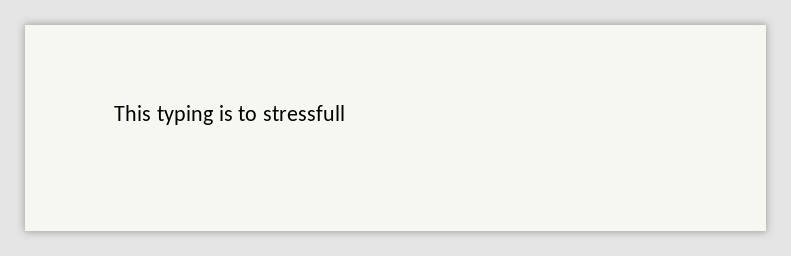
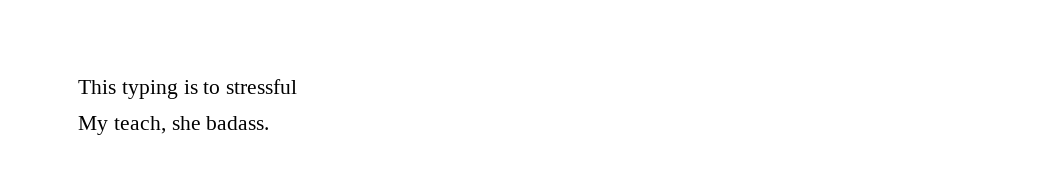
[263,105,346,121] stressfull -> [226,79,298,94] [78,116,270,135] stressful // My teach, she badass.

